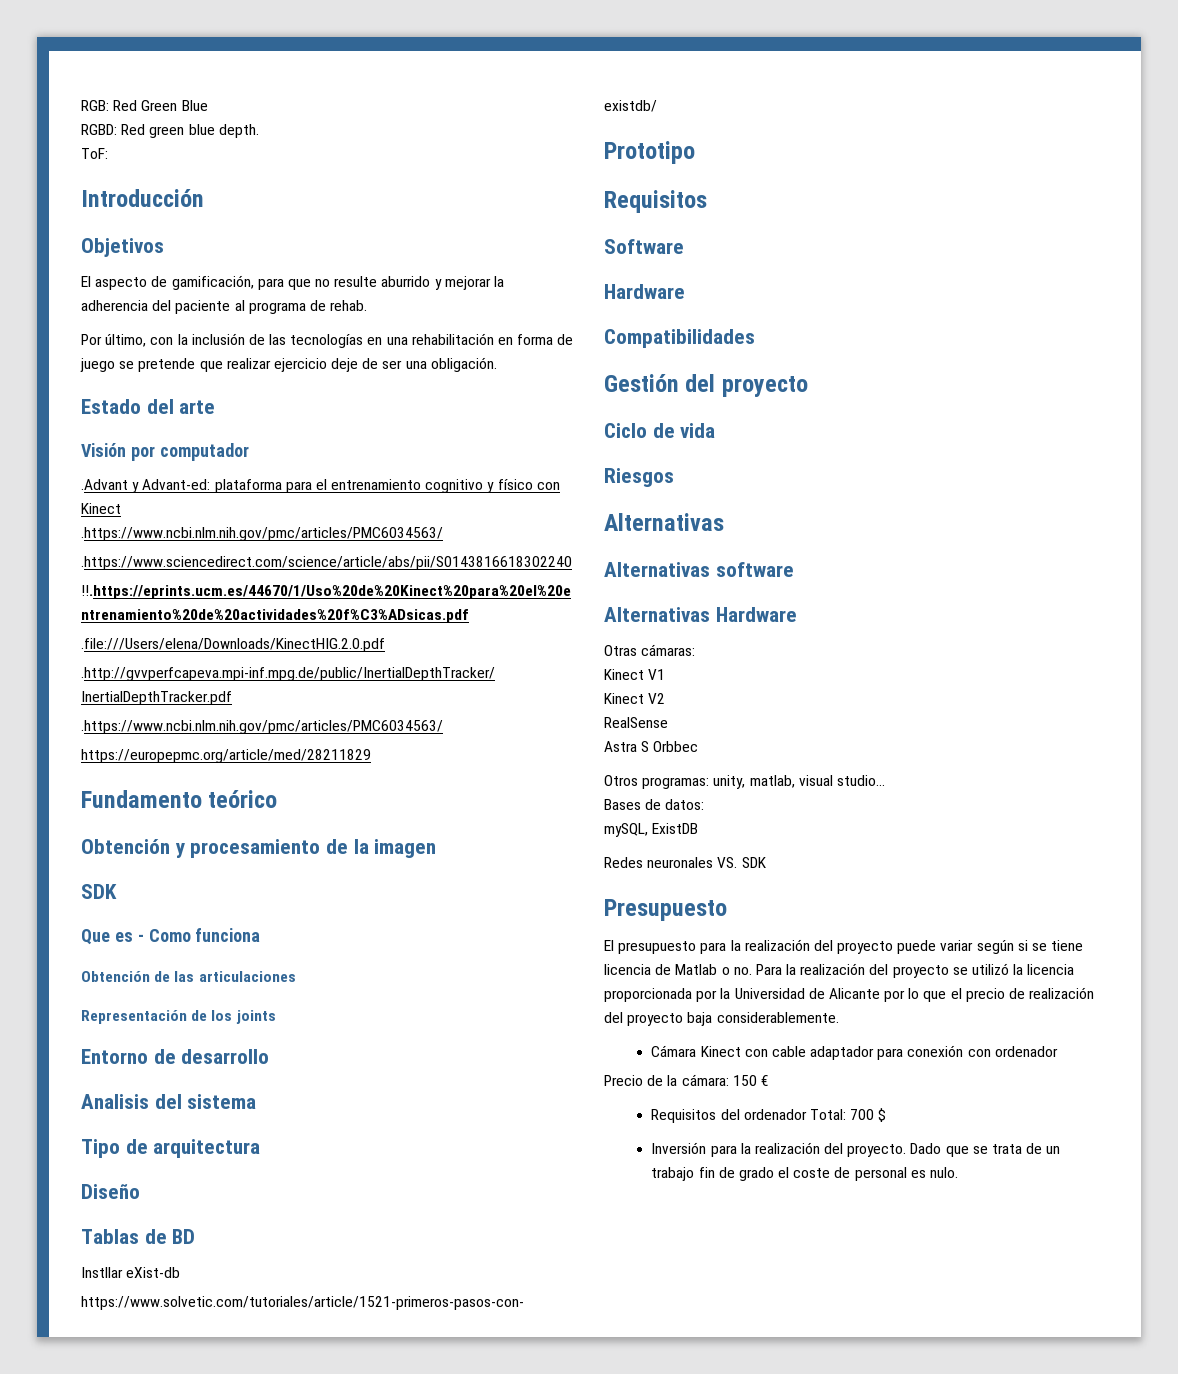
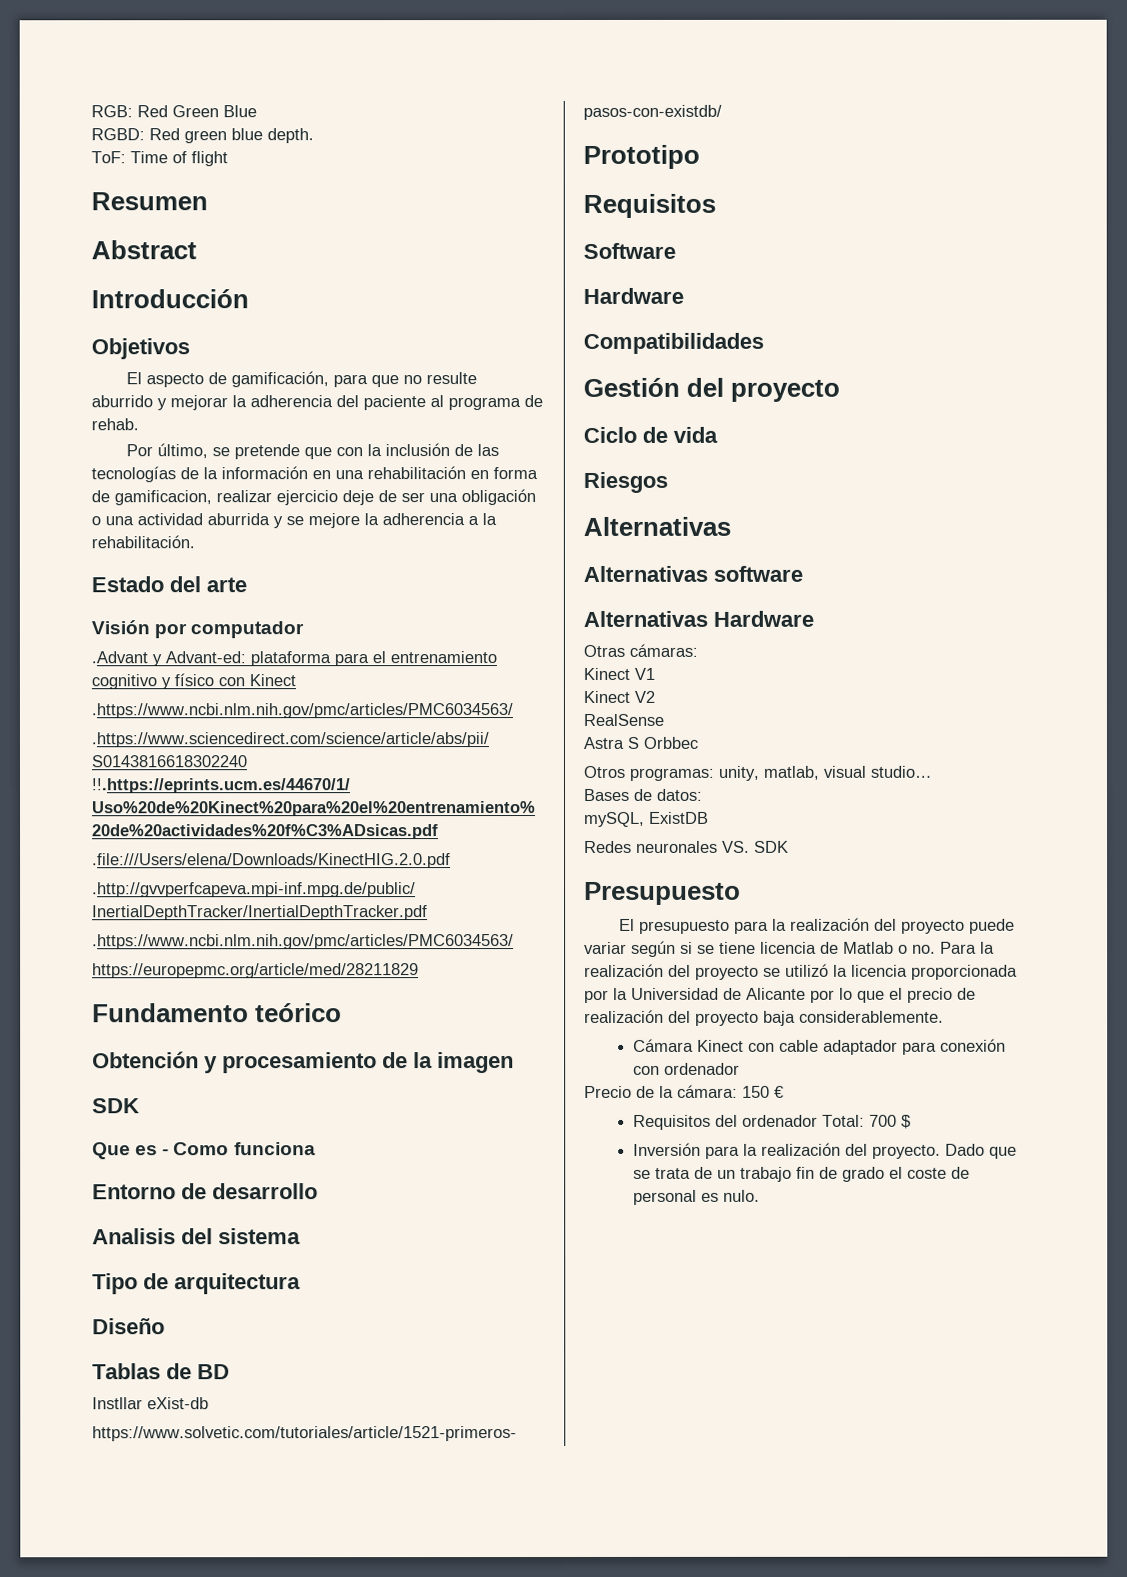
(108, 153) none -> [130,151,228,167] [91,192,208,211] [91,240,197,260] Time of flight // Resumen // Abstract
(147, 340) none -> [212,444,333,460] se pretende que
(364, 341) none -> [180,466,308,480] de la información
[80,358,223,372] juego se pretende que -> [114,490,212,506] gamificacion,
[430,357,497,372] obligación. -> [461,489,536,506] [91,513,497,529] [91,535,195,549] obligación o una actividad aburrida y se mejore la adherencia a la rehabilitación.
[81,971,296,982] [81,1010,276,1024] // Obtención de las articulaciones // Representación de los joints -> (316, 1149) none

